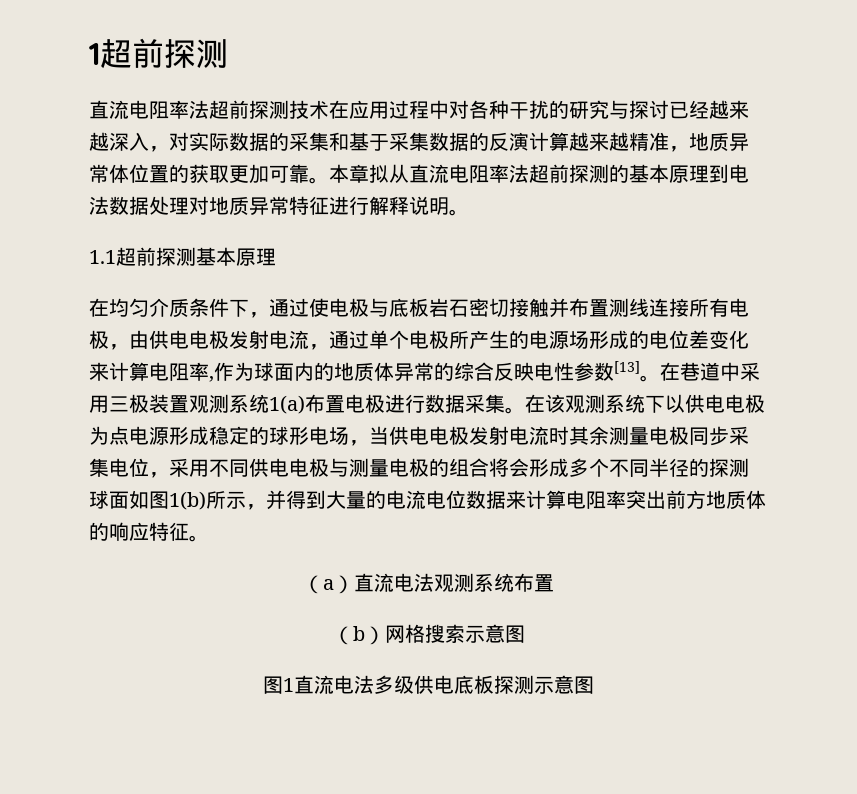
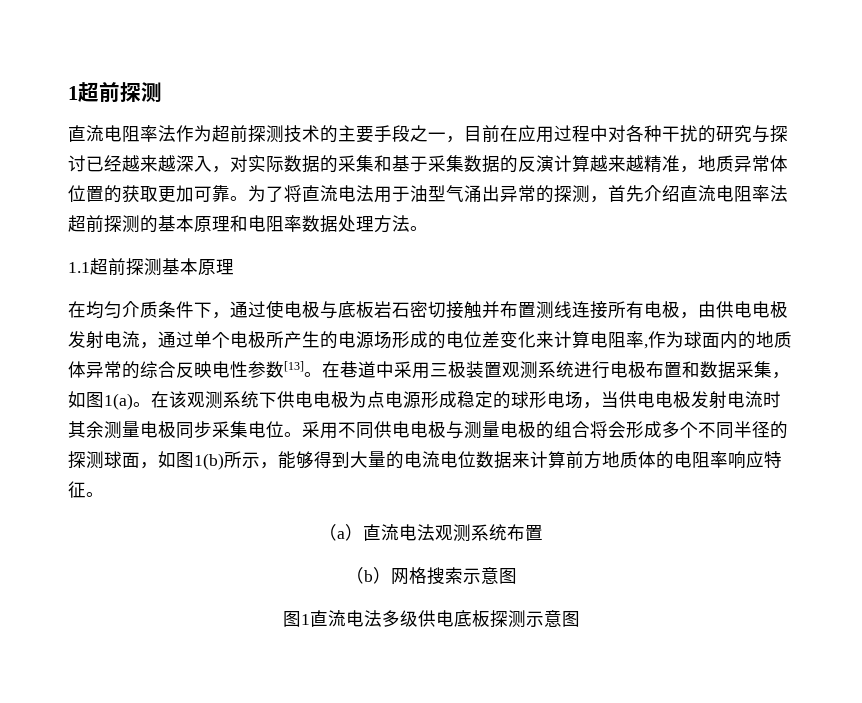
(209, 109) none -> [176,125,212,142] 作为
(329, 109) none -> [320,125,500,143] 的主要手段之一，目前
[329,164,409,183] 本章拟从 -> [248,185,680,203] 为了将直流电法用于油型气涌出异常的探测，首先介绍
[709,164,749,183] [89,196,449,215] 到电法数据处理对地质异常特征进行解释说明 -> [230,215,410,233] 和电阻率数据处理方法
[269,394,505,414] 1(a)布置电极进行数据采集 -> [574,361,790,379] [68,391,133,410] 进行电极布置和数据采集，如图1(a)
[665,394,685,413] 以 -> (277, 400) none
[149,472,169,478] ， -> [284,432,302,437] 。
(129, 500) none -> [140,462,158,469] ，
[266,490,286,510] 并 -> [278,451,314,469] 能够
[566,490,666,509] 电阻率突出 -> (566, 459) none
(109, 531) none -> [674,451,728,468] 电阻率

